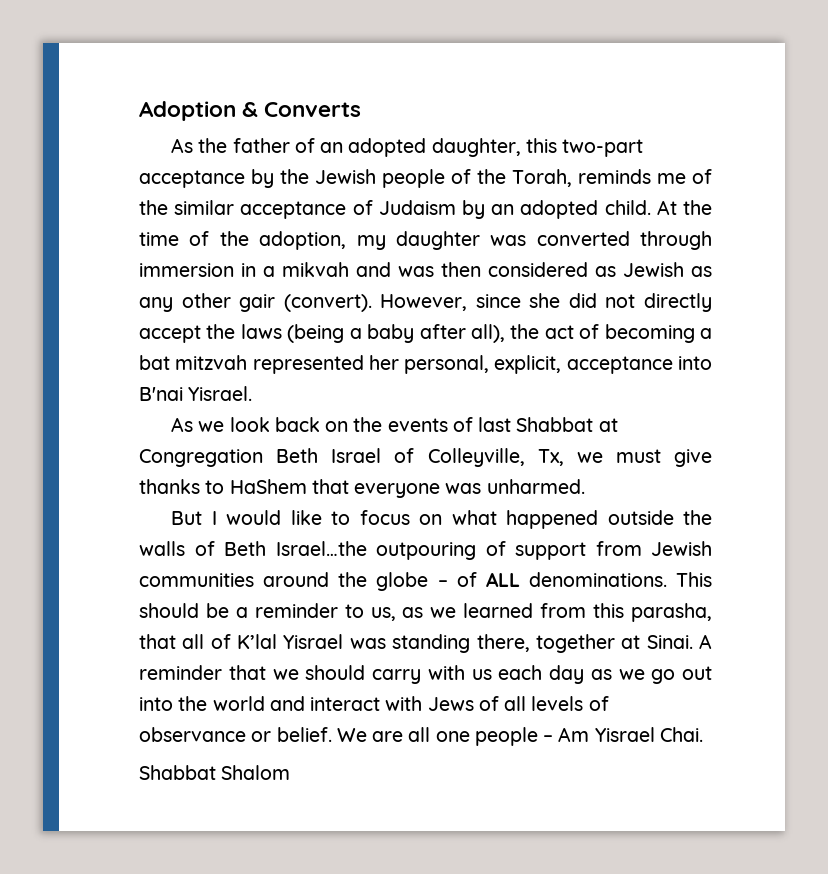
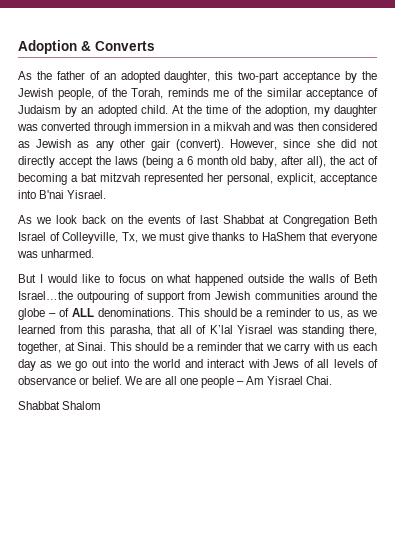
[382,169,445,188] people -> [57,88,94,100] people,
[367,324,415,343] baby -> [186,156,278,168] 6 month old baby,
[535,634,615,653] together -> [18,342,61,354] together,
[699,634,713,649] A -> [109,342,195,351] This should be a
[305,665,366,680] should -> (281, 347) none

